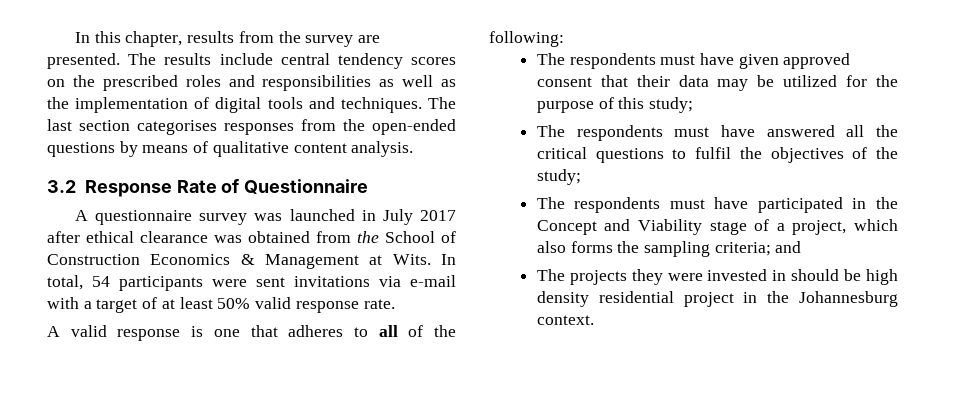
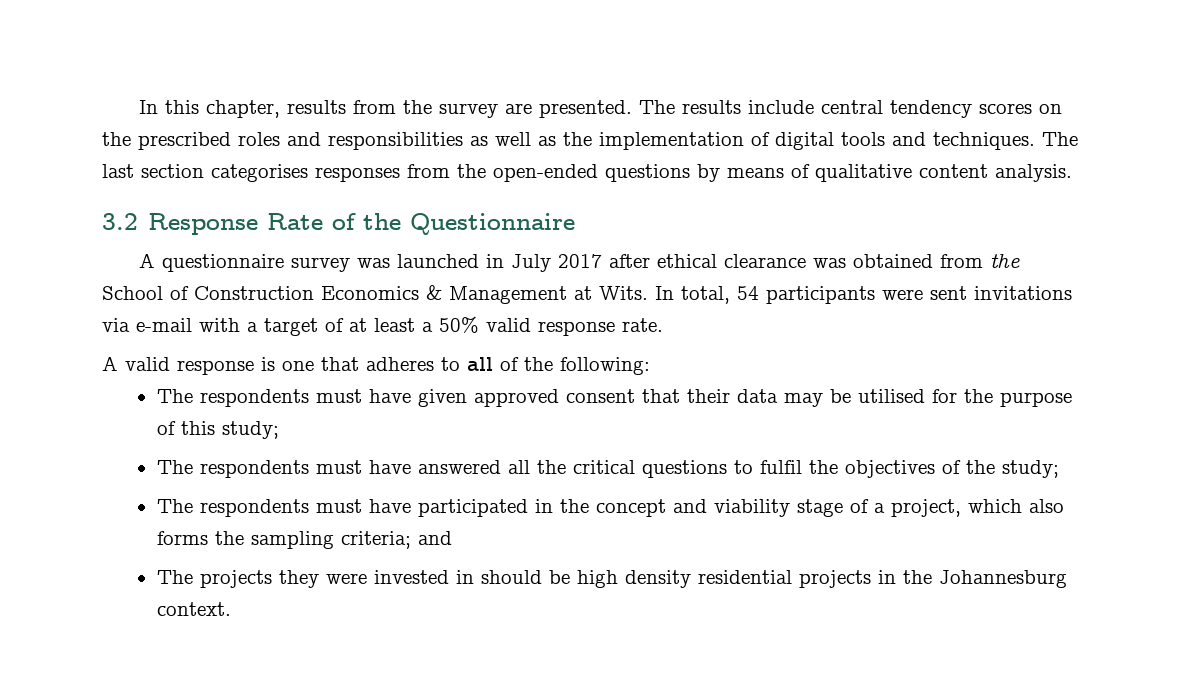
(240, 186) none -> [363,213,402,230] the
(213, 303) none -> [422,322,433,332] a
[783,75,838,87] utilized -> [857,389,925,403] utilised
[536,219,703,235] Concept and Viability -> [595,499,790,517] concept and viability
[683,292,734,307] project -> [798,570,871,588] projects

